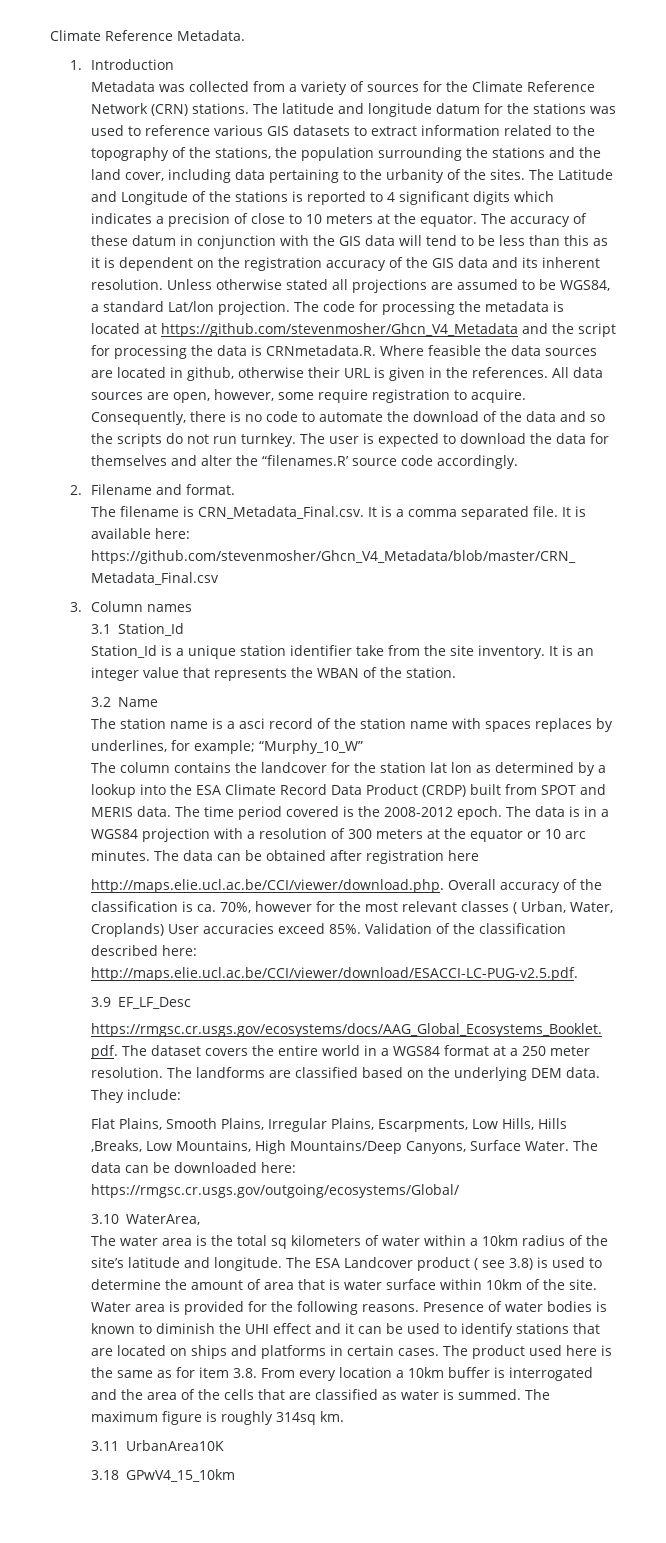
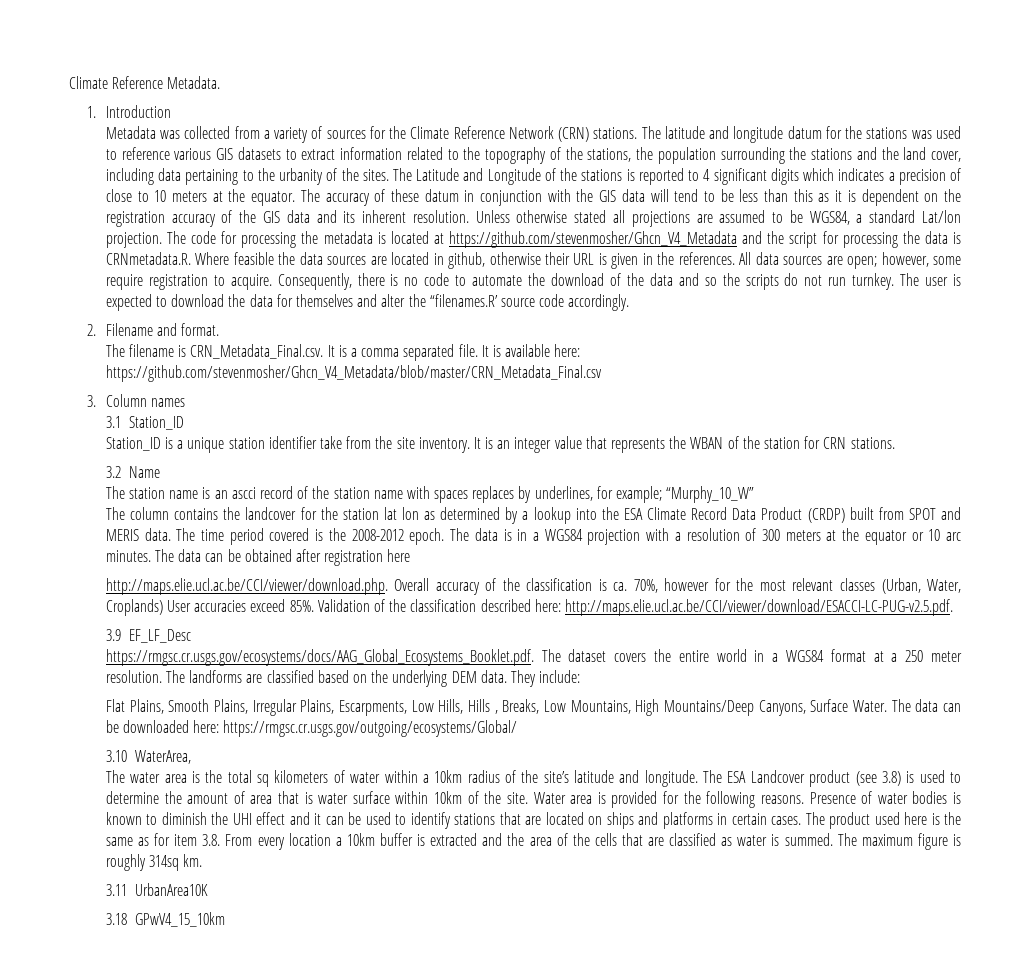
[172,392,210,403] open, -> [847,256,878,269] open;
[117,623,184,636] [90,645,157,658] Station_Id // Station_Id -> [128,416,184,430] [105,437,161,451] Station_ID // Station_ID
[405,667,456,678] station. -> [763,436,895,449] station for CRN stations.
[226,718,265,729] a asci -> [214,487,256,499] an ascci
[512,901,566,914] ( Urban, -> [881,578,921,594] (Urban,
[90,1140,142,1152] ,Breaks, -> [494,699,540,714] , Breaks,
[473,1258,505,1270] ( see -> [855,771,877,786] (see
[508,1367,593,1381] interrogated -> [430,833,478,846] extracted

